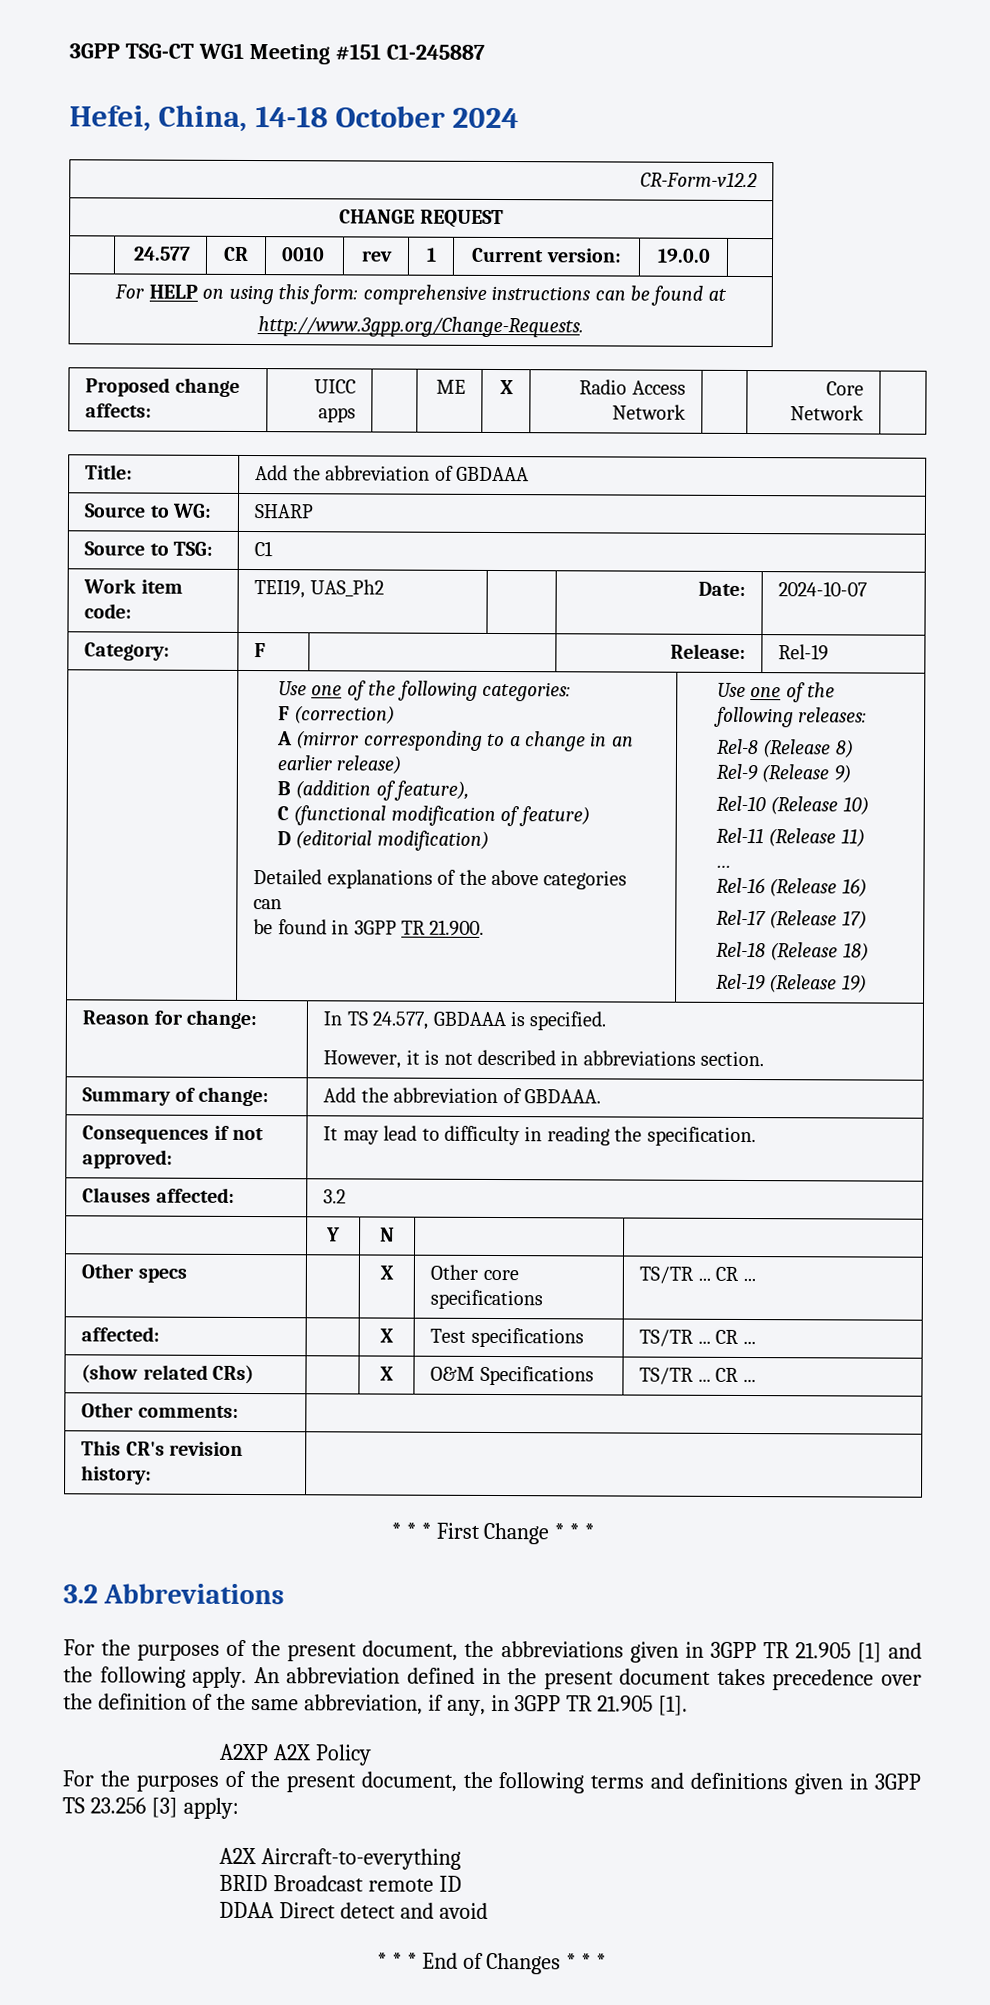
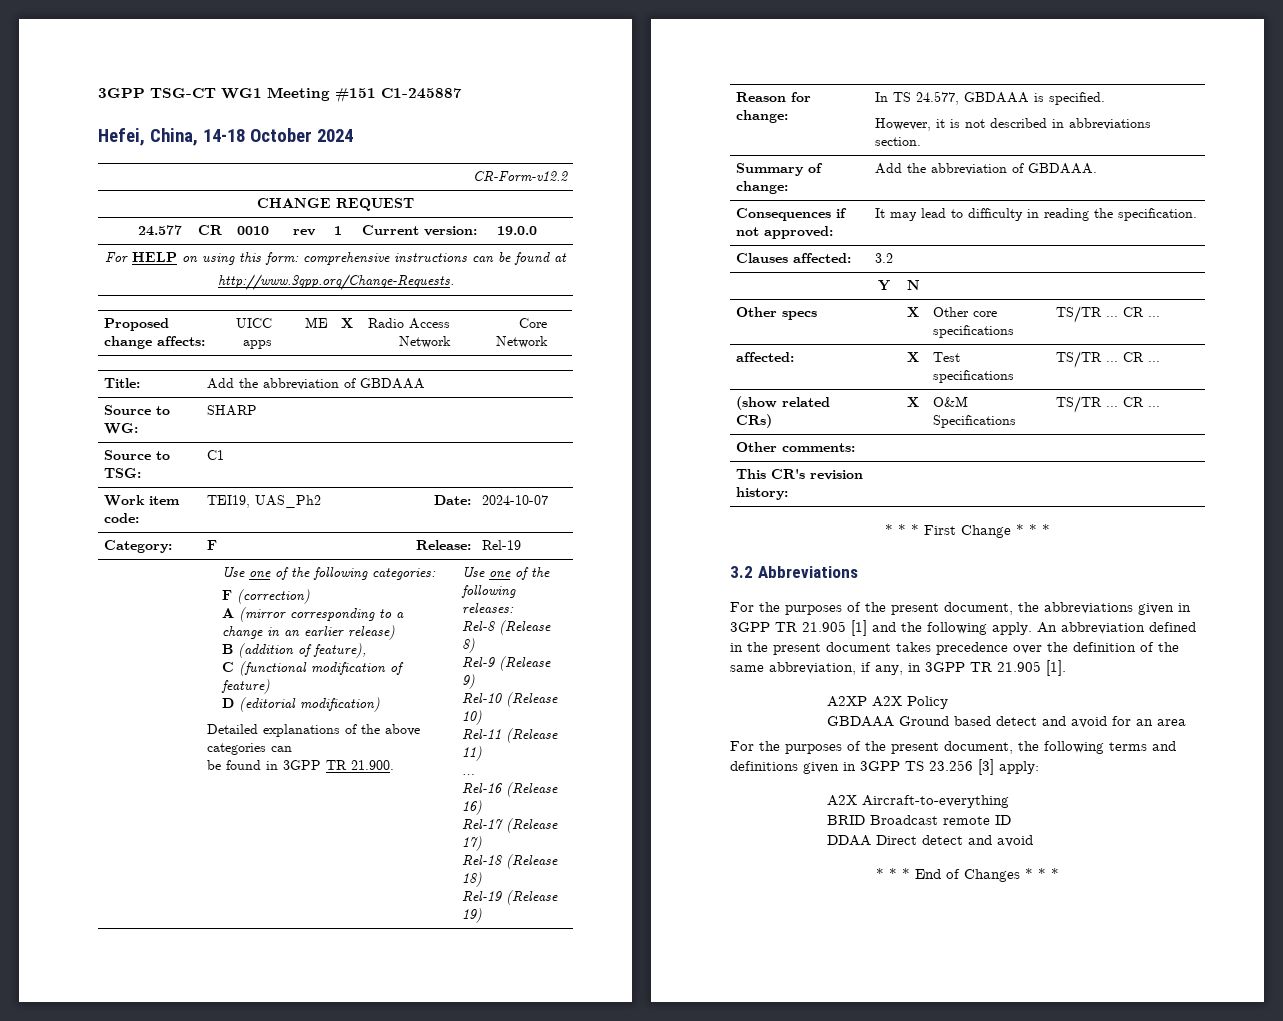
(373, 1755) none -> [826,716,1186,728] // GBDAAA Ground based detect and avoid for an area

